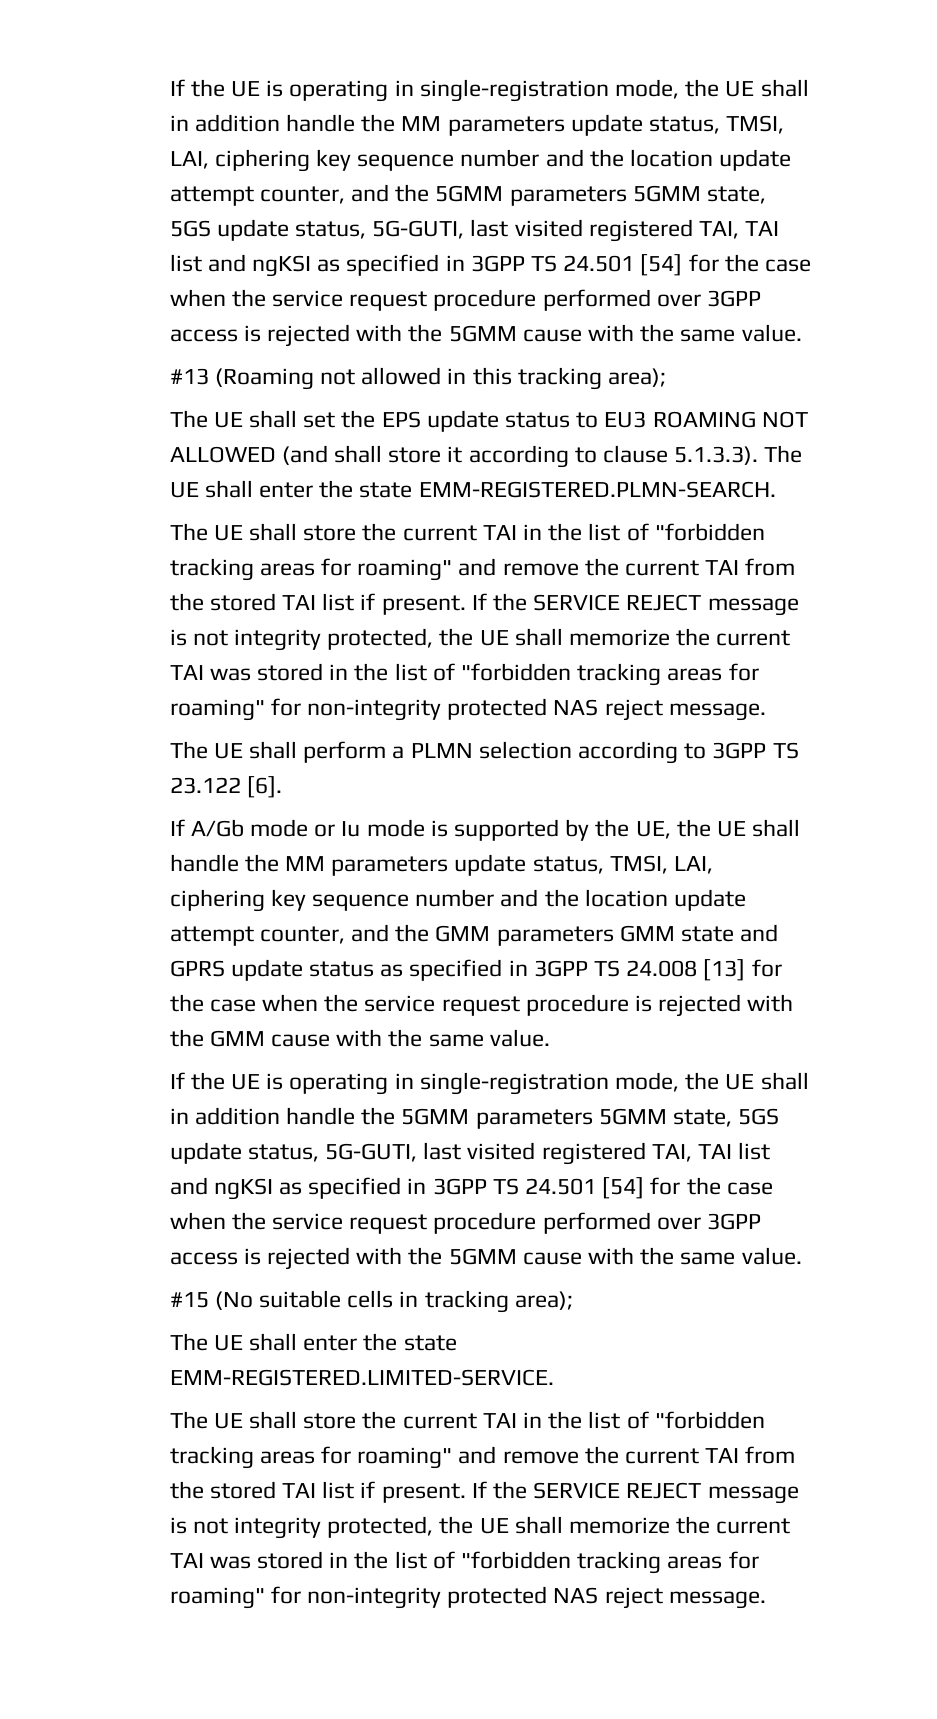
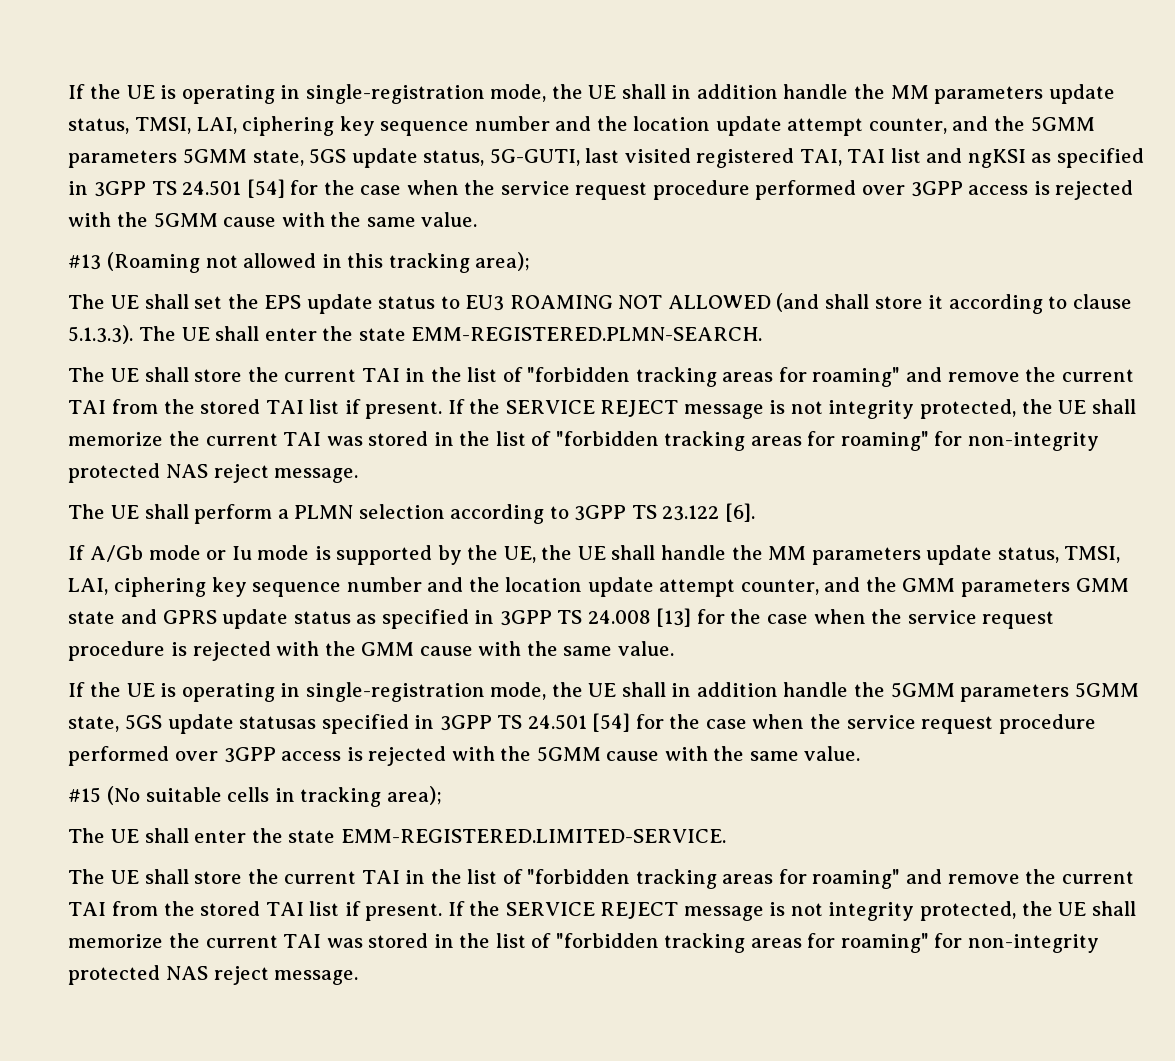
[247,1142,771,1165] [169,1177,302,1200] status, 5G-GUTI, last visited registered TAI, TAI list and ngKSI as -> [239,716,317,729] statusas

